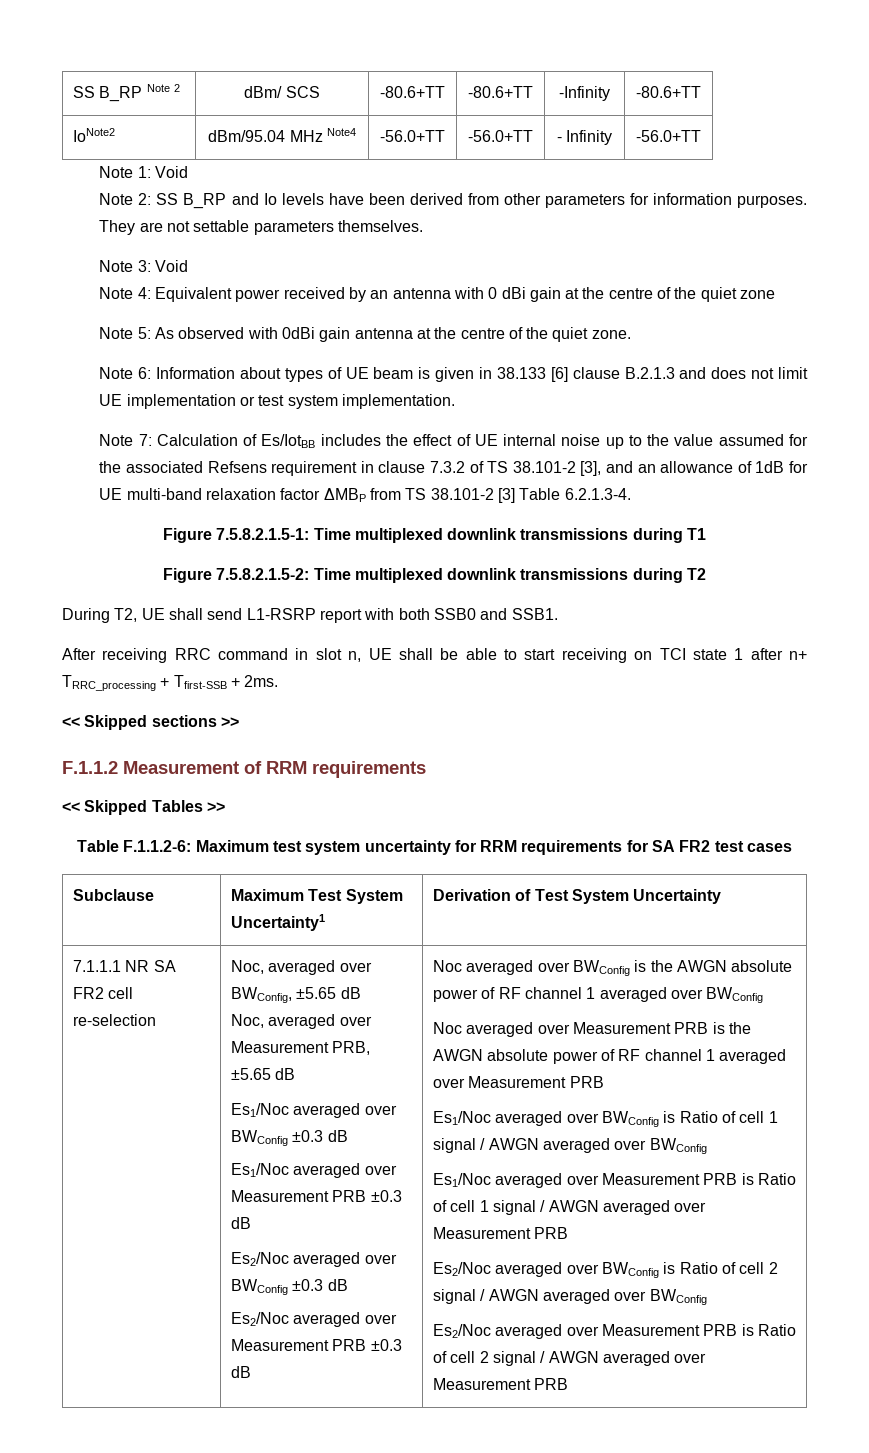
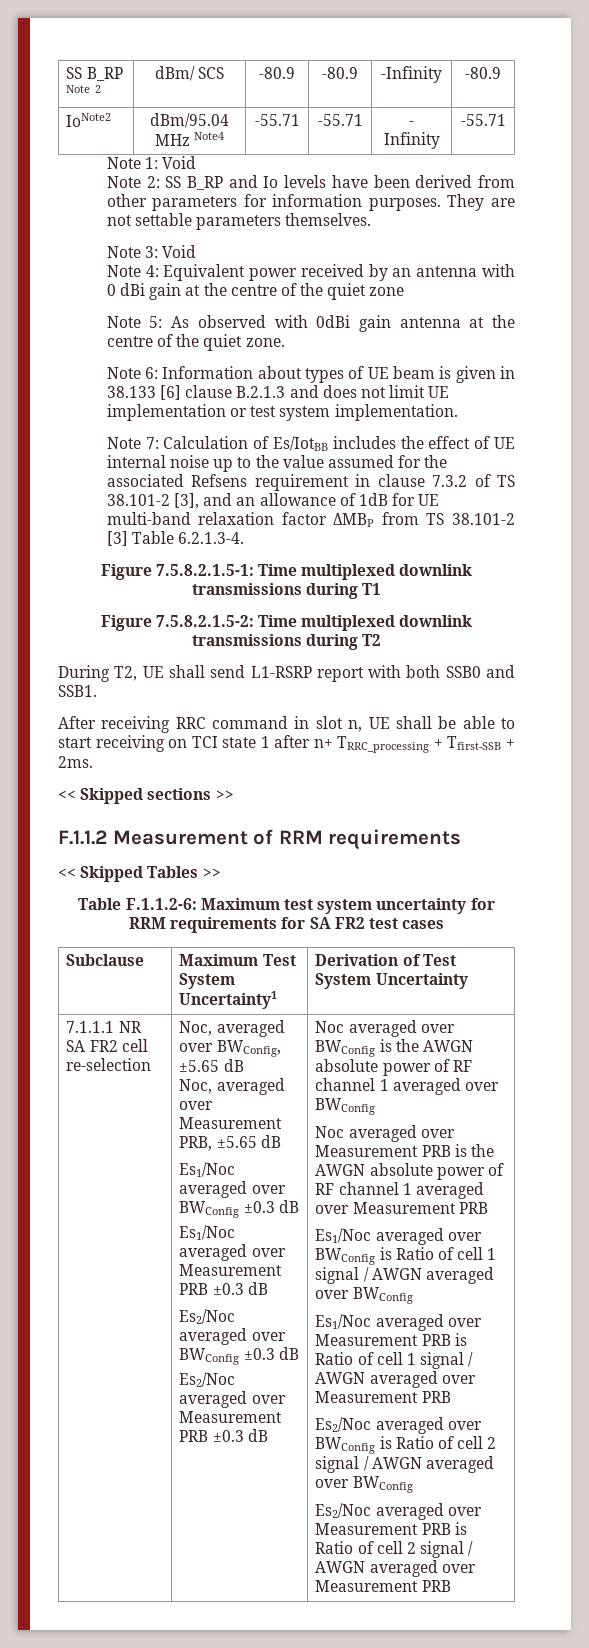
[380,86,445,98] [468,86,533,98] -80.6+TT | -80.6+TT -> [259,67,295,79] [322,67,358,79] -80.9 | -80.9
[636,86,701,98] -80.6+TT -> [465,67,501,79] -80.9
[380,130,445,142] [468,130,533,142] -56.0+TT | -56.0+TT -> [254,114,300,126] [317,114,363,126] -55.71 | -55.71
[636,130,701,142] -56.0+TT -> [460,114,506,126] -55.71

